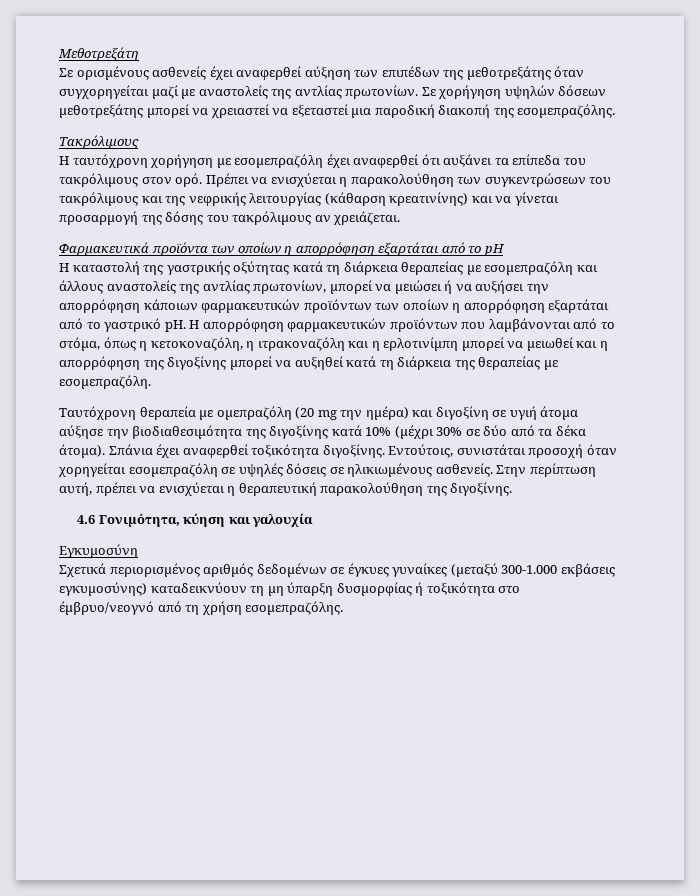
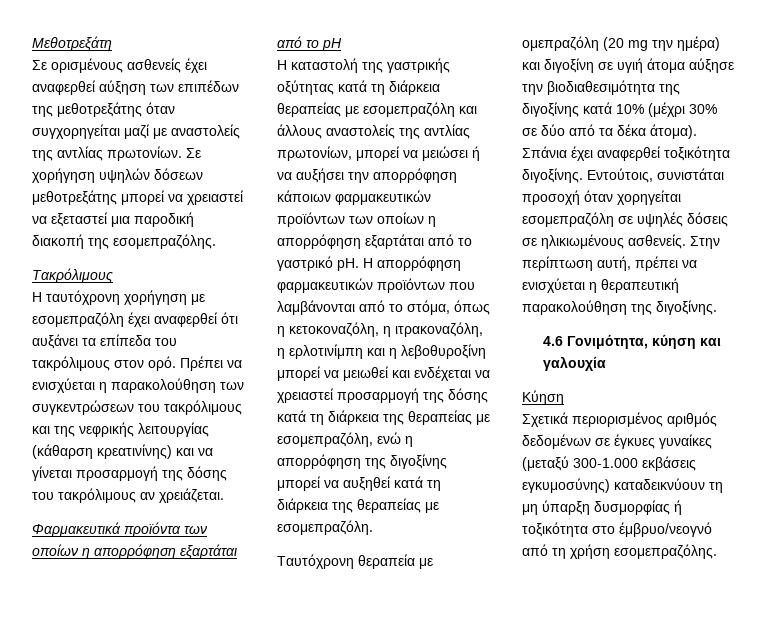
[257,337,459,351] ιτρακοναζόλη και η ερλοτινίμπη -> [395,322,483,337] [277,344,486,359] ιτρακοναζόλη, η ερλοτινίμπη και η λεβοθυροξίνη
(598, 344) none -> [414,366,490,381] [277,388,488,403] [277,410,490,425] [277,432,401,447] ενδέχεται να χρειαστεί προσαρμογή της δόσης κατά τη διάρκεια της θεραπείας με εσομεπραζόλη, ενώ
[59,544,138,558] Εγκυμοσύνη -> [522,390,564,405] Κύηση

